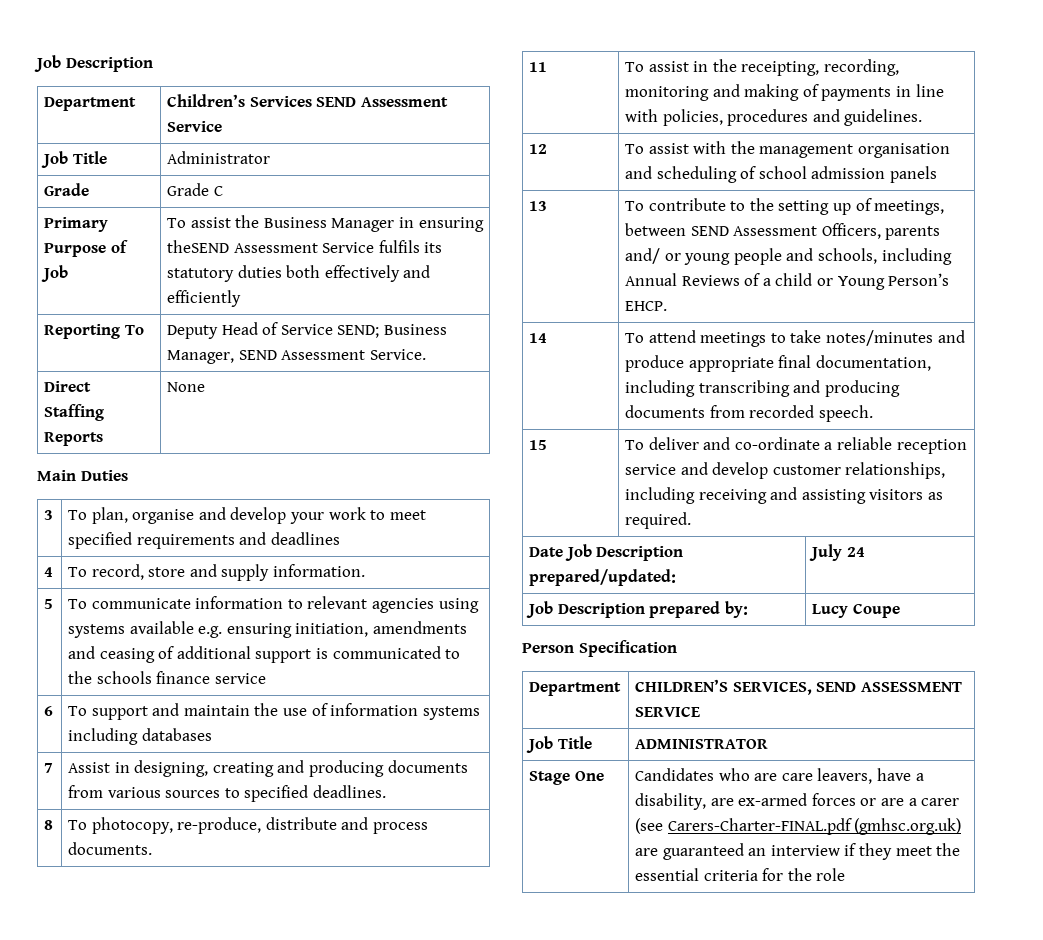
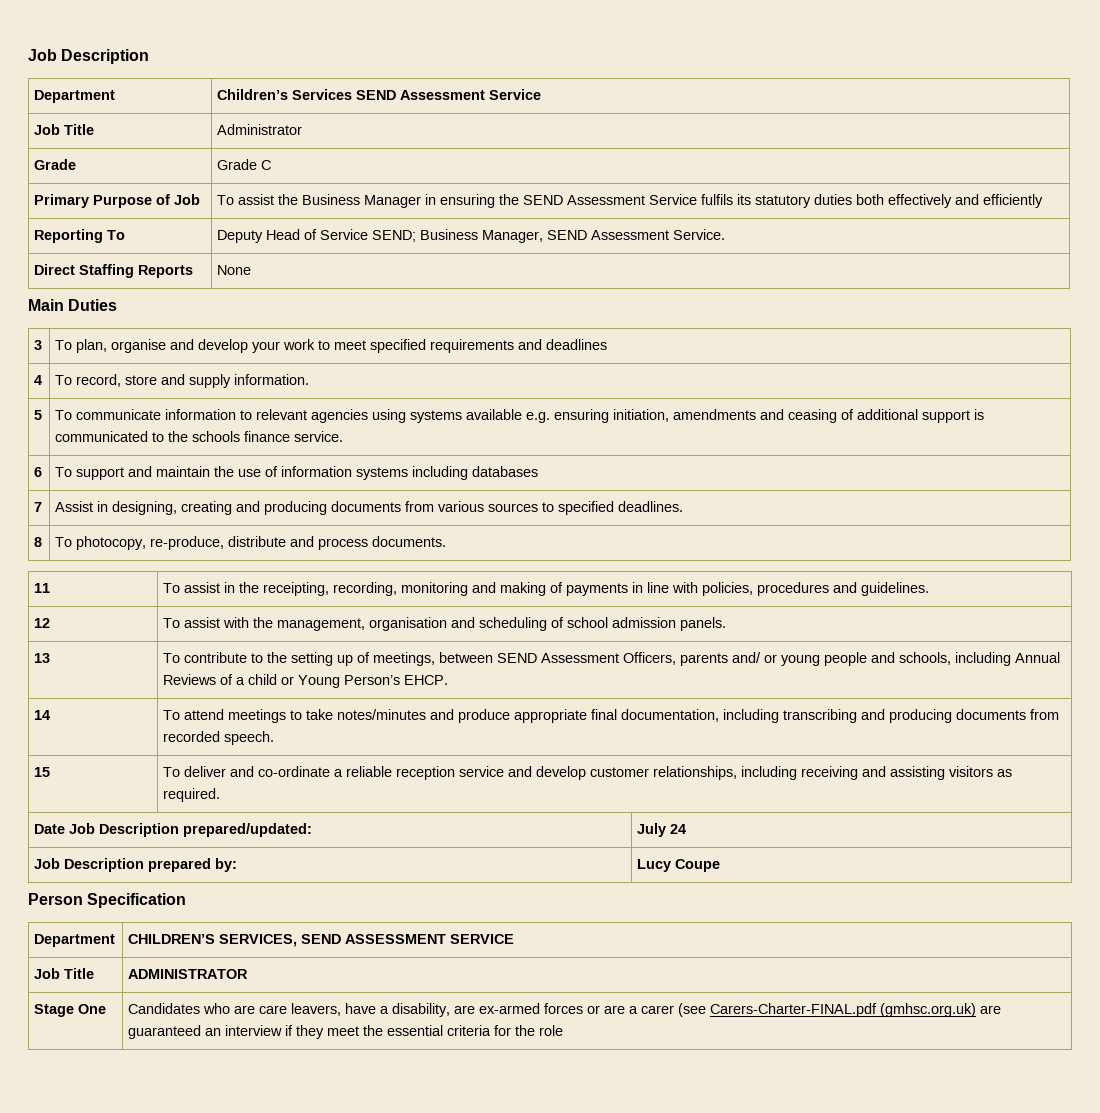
[167,240,230,253] theSEND -> [499,194,564,205] the SEND
[214,673,266,684] service -> [294,431,344,442] service.
[759,144,854,158] management -> [277,618,366,631] management,
[889,166,937,183] panels -> [680,617,727,631] panels.

